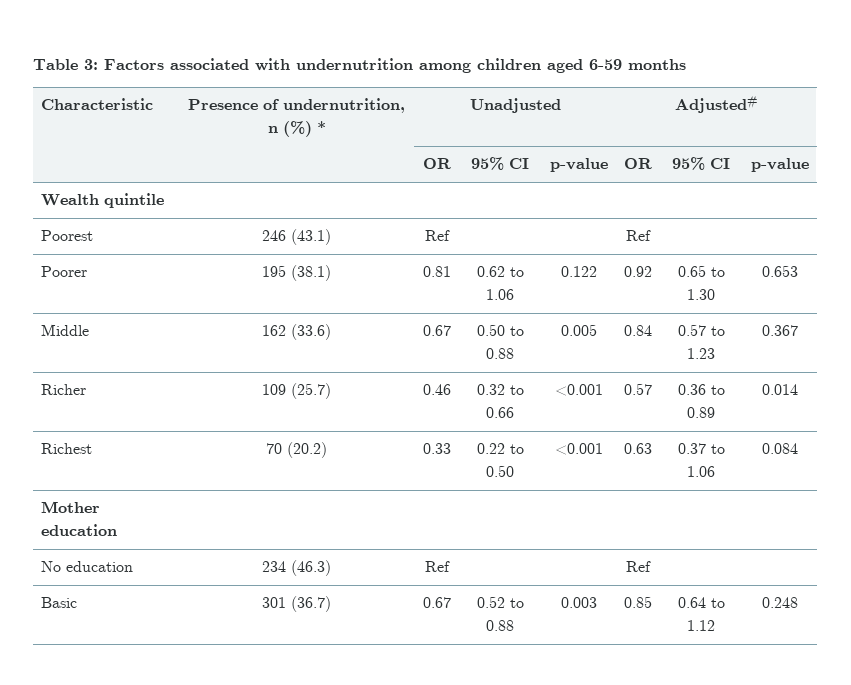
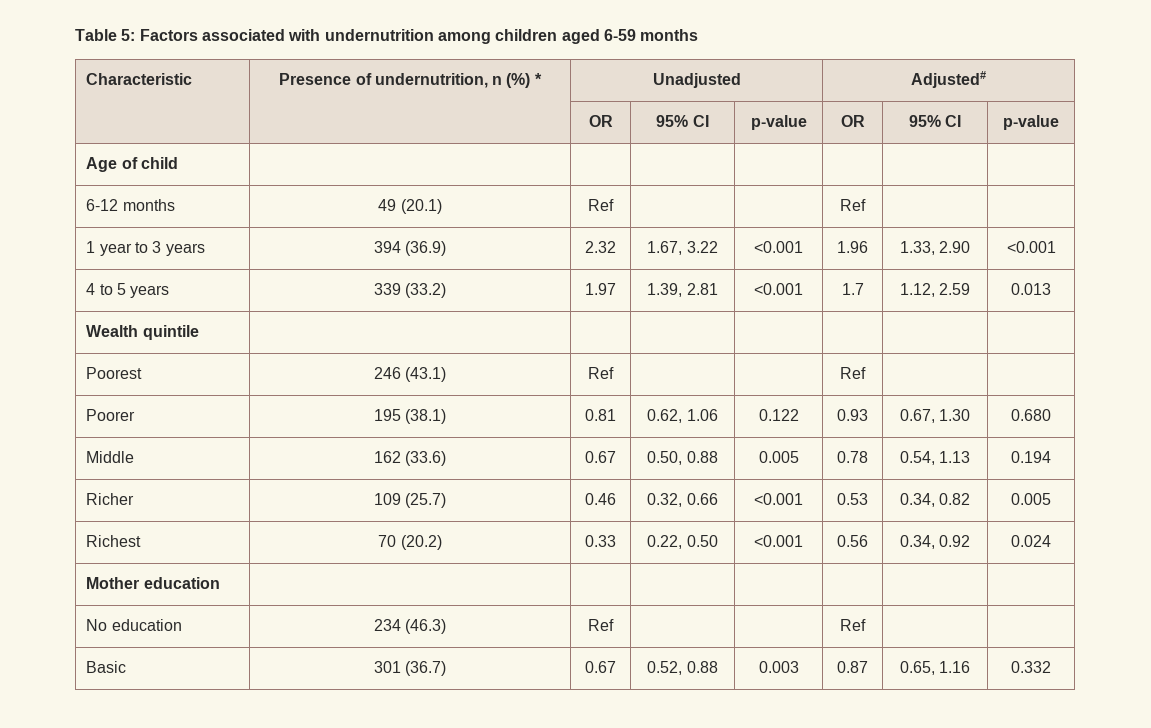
[84,59,98,70] 3: -> [121,29,136,41] 5:
(809, 165) none -> [86,157,178,172] [86,199,175,211] [378,199,442,214] [588,199,614,211] [840,199,866,211] [86,241,205,256] [373,241,447,256] [585,241,616,253] [647,241,718,255] [754,241,803,253] [837,241,868,253] [899,241,971,255] [1006,241,1056,253] [86,283,170,298] [373,283,447,298] [585,283,616,295] [647,283,718,297] [754,283,803,295] [841,283,864,295] [899,283,971,297] [1011,283,1051,295] // Age of child | | | | | | | // 6-12 months | 49 (20.1) | Ref | | | Ref | | // 1 year to 3 years | 394 (36.9) | 2.32 | 1.67, 3.22 | <0.001 | 1.96 | 1.33, 2.90 | <0.001 // 4 to 5 years | 339 (33.2) | 1.97 | 1.39, 2.81 | <0.001 | 1.7 | 1.12, 2.59 | 0.013
[476,266,524,277] 0.62 to -> [647,409,683,423] 0.62,
[623,266,652,277] [677,265,725,277] 0.92 | 0.65 to -> [837,409,868,421] [899,409,935,423] 0.93 | 0.67,
[761,265,798,277] 0.653 -> [1011,409,1051,421] 0.680
[476,324,524,336] 0.50 to -> [647,451,683,465] 0.50,
[623,325,652,336] [677,324,725,336] [687,348,715,359] [761,325,798,336] 0.84 | 0.57 to 1.23 | 0.367 -> [837,451,868,463] [899,451,971,465] [1011,451,1051,463] 0.78 | 0.54, 1.13 | 0.194
[476,384,524,395] 0.32 to -> [647,493,683,507] 0.32,
[623,383,652,395] [677,384,725,395] [687,407,715,418] [761,384,798,395] 0.57 | 0.36 to 0.89 | 0.014 -> [837,493,868,505] [899,493,971,507] [1011,493,1051,505] 0.53 | 0.34, 0.82 | 0.005
[476,443,524,454] 0.22 to -> [647,535,683,549] 0.22,
[623,443,652,454] [677,443,725,454] [687,466,715,477] [761,443,798,454] 0.63 | 0.37 to 1.06 | 0.084 -> [837,535,868,547] [899,535,971,549] [1011,535,1051,547] 0.56 | 0.34, 0.92 | 0.024
[476,596,524,608] 0.52 to -> [647,661,683,675] 0.52,
[623,596,652,608] [677,597,725,608] [687,620,715,631] [761,597,798,608] 0.85 | 0.64 to 1.12 | 0.248 -> [837,661,868,673] [899,661,971,675] [1011,661,1051,673] 0.87 | 0.65, 1.16 | 0.332

